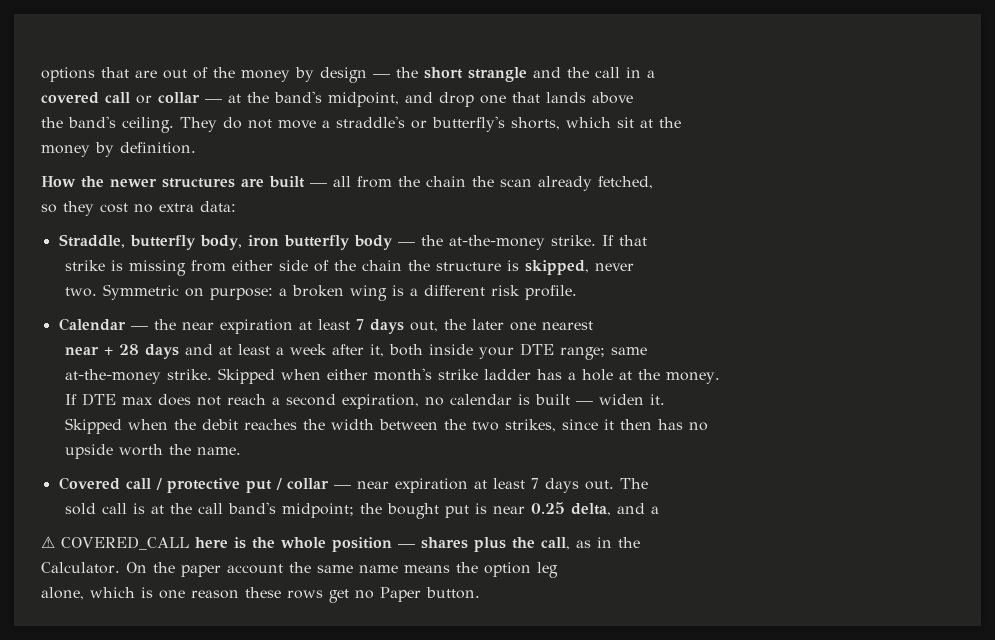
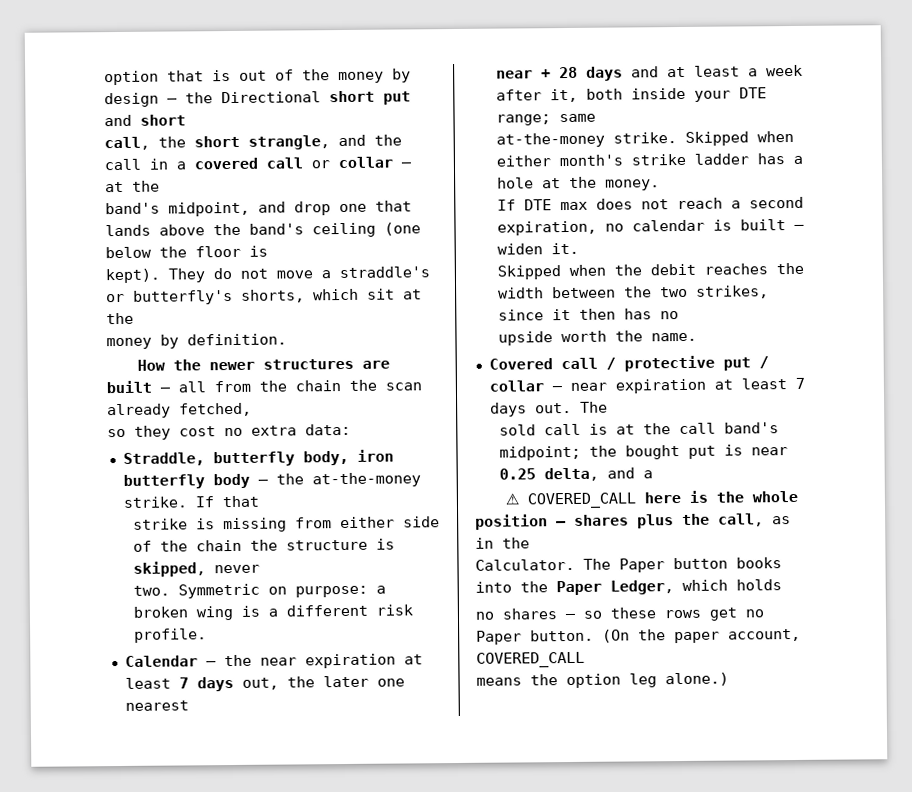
[41,67,157,82] options that are -> [104,69,231,86] option that is
[424,67,527,82] short strangle -> [221,90,411,105] [104,114,186,127] [104,135,330,151] Directional short put and short // call, the short strangle,
(655, 74) // -> (186, 165) none
(269, 97) none -> (160, 186) //
[41,116,174,133] // the band's ceiling. -> [213,222,421,238] [105,245,268,259] [105,268,160,284] the band's ceiling (one below the floor is // kept).
[125,562,558,578] [41,587,239,600] On the paper account the same name means the option leg // alone, which is one reason -> [583,557,782,573] [475,579,782,596] [475,608,602,620] The Paper button books into the Paper Ledger, which holds // no shares — so
(480, 593) none -> [602,628,801,644] [476,651,585,668] [476,672,729,689] (On the paper account, COVERED_CALL // means the option leg alone.)

